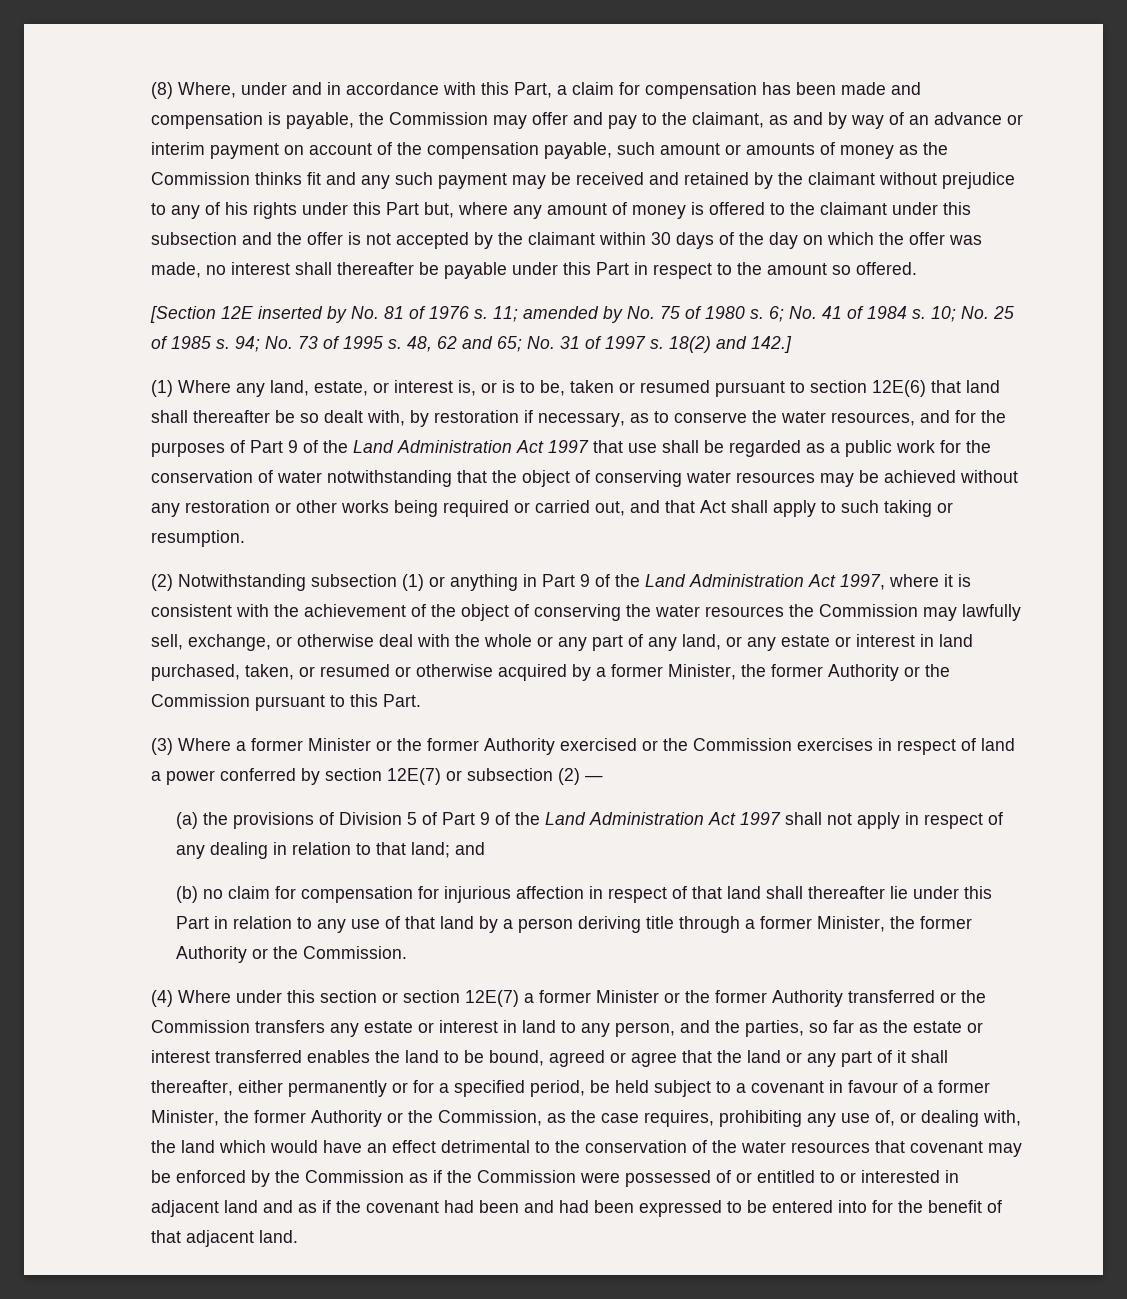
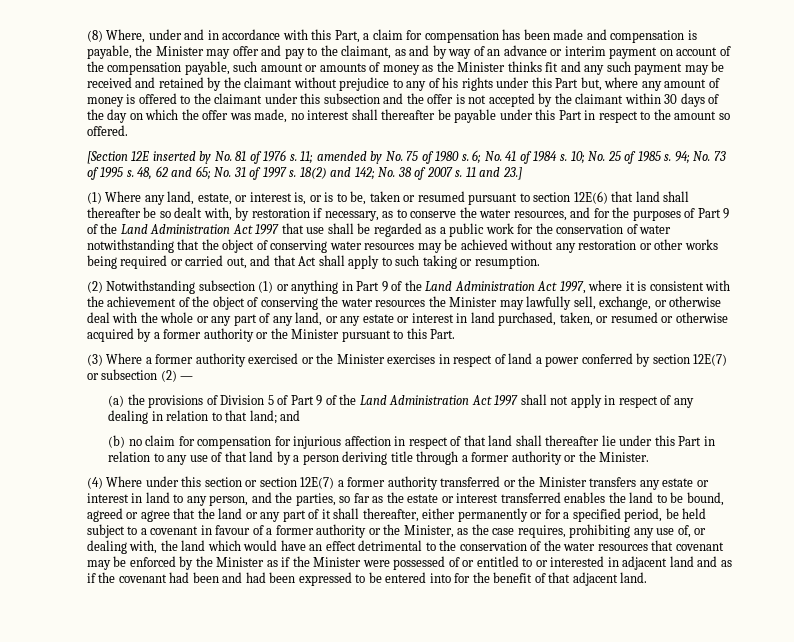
[389,112,489,125] Commission -> [155,46,204,56] Minister
[151,172,251,185] Commission -> [457,62,506,72] Minister
[751,336,793,353] 142.] -> [354,167,522,180] 142; No. 38 of 2007 s. 11 and 23.]
[819,604,919,617] Commission -> [449,297,498,307] Minister
[668,664,951,681] [151,694,251,707] Minister, the former Authority or the Commission -> [203,328,340,342] authority or the Minister
[308,738,556,755] Minister or the former Authority -> [195,353,246,367] authority
[693,738,793,751] Commission -> [336,354,385,364] Minister
[817,916,973,932] [176,946,408,963] Minister, the former Authority or the Commission. -> [511,451,650,465] authority or the Minister.
[596,990,844,1007] Minister or the former Authority -> [387,476,438,490] authority
[151,1020,251,1033] Commission -> [538,477,587,487] Minister
[151,1110,543,1127] Minister, the former Authority or the Commission, -> [316,524,454,538] authority or the Minister,
[305,1170,577,1183] Commission as if the Commission -> [216,556,362,567] Minister as if the Minister

